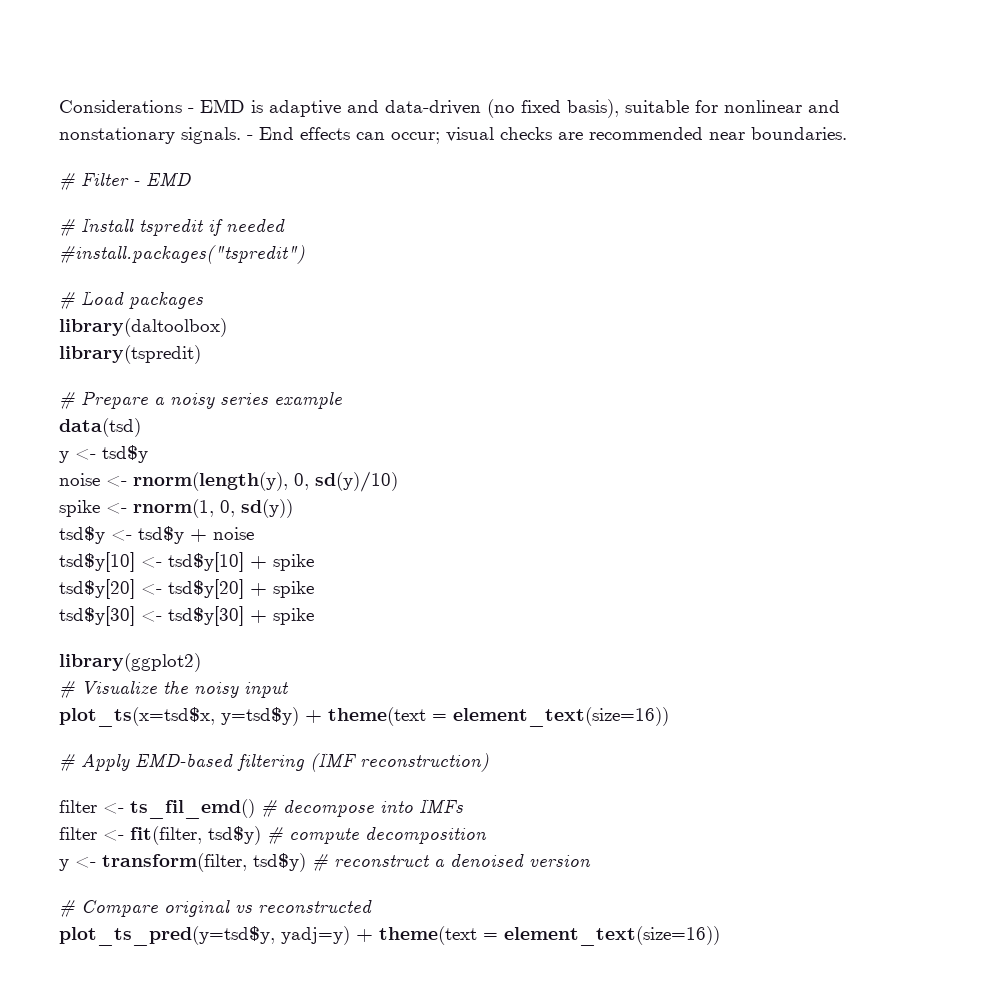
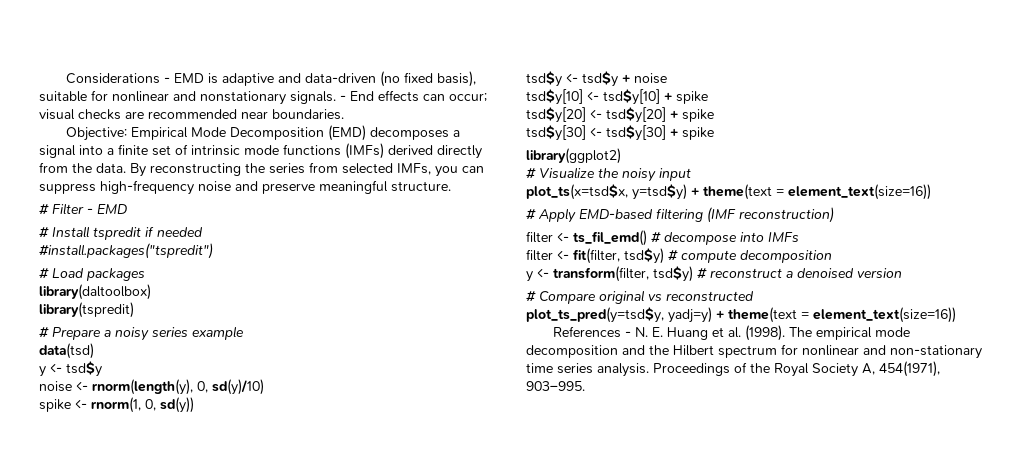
(847, 133) none -> [66,125,461,141] [39,143,482,159] [39,162,484,177] [39,180,451,195] // Objective: Empirical Mode Decomposition (EMD) decomposes a signal into a finite set of intrinsic mode functions (IMFs) derived directly from the data. By reconstructing the series from selected IMFs, you can suppress high-frequency noise and preserve meaningful structure.
(720, 936) none -> [553,325,911,341] [526,344,982,359] [526,361,940,377] [526,381,585,391] // References - N. E. Huang et al. (1998). The empirical mode decomposition and the Hilbert spectrum for nonlinear and non-stationary time series analysis. Proceedings of the Royal Society A, 454(1971), 903–995.

